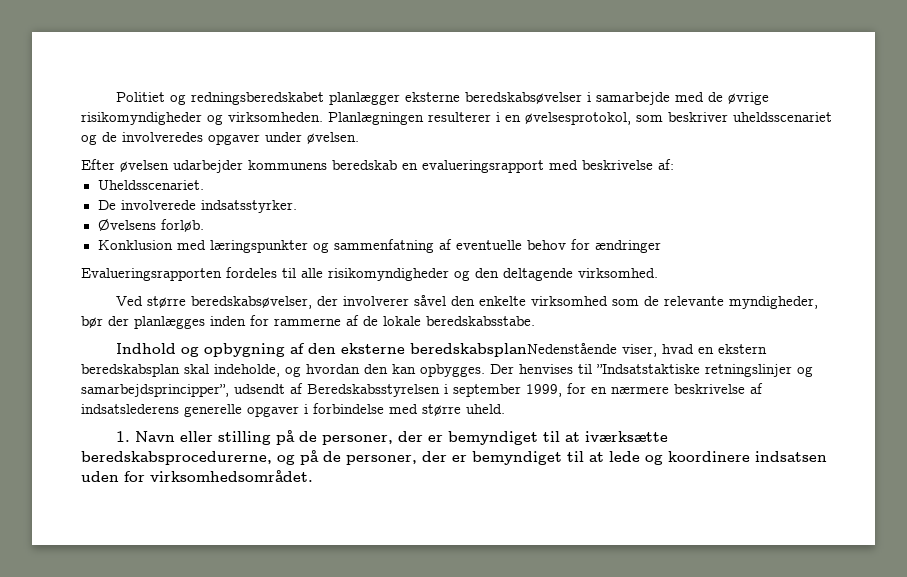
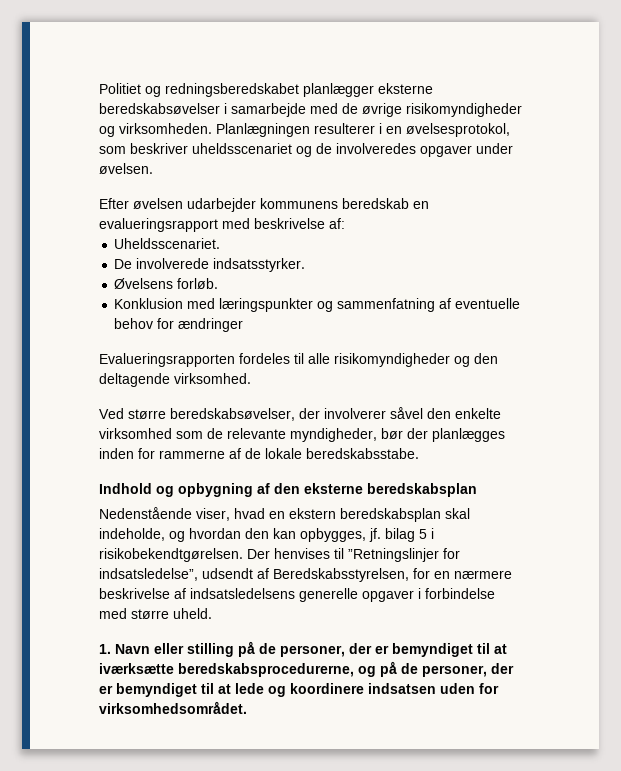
[410,343,618,357] beredskabsplanNedenstående -> [367,483,477,497] [99,507,192,519] beredskabsplan // Nedenstående
[420,364,813,377] [81,383,562,397] opbygges. Der henvises til ”Indsatstaktiske retningslinjer og samarbejdsprincipper”, udsendt af Beredskabsstyrelsen i september 1999, -> [300,528,434,542] [99,548,460,562] [99,568,409,582] opbygges, jf. bilag 5 i risikobekendtgørelsen. Der henvises til ”Retningslinjer for indsatsledelse”, udsendt af Beredskabsstyrelsen,
[81,404,179,414] indsatslederens -> [190,588,295,599] indsatsledelsens

